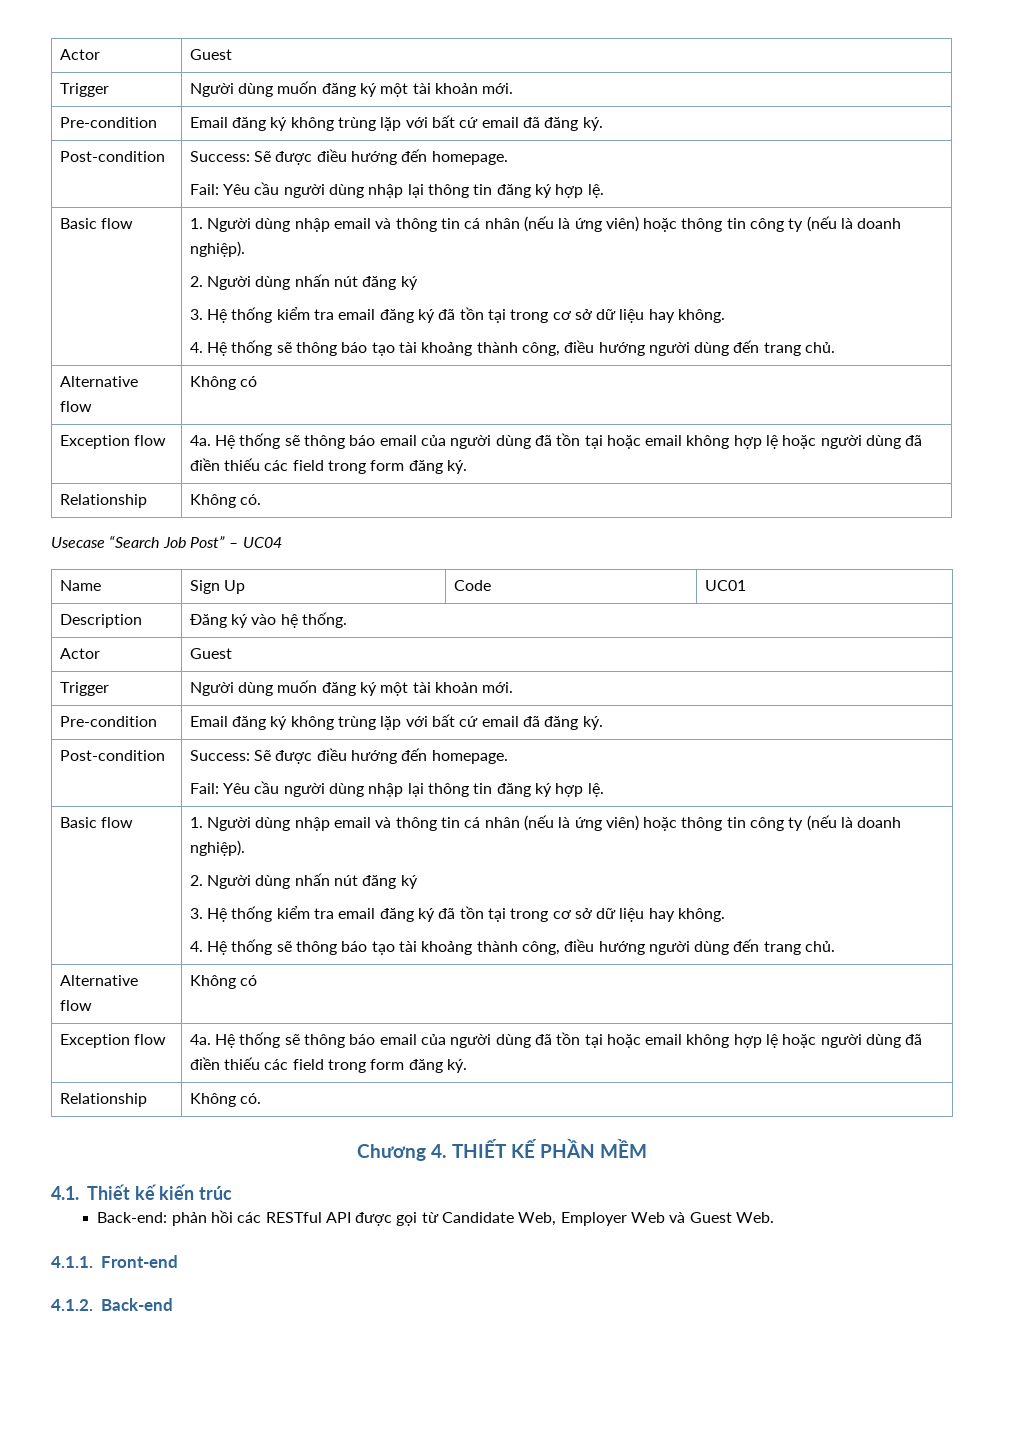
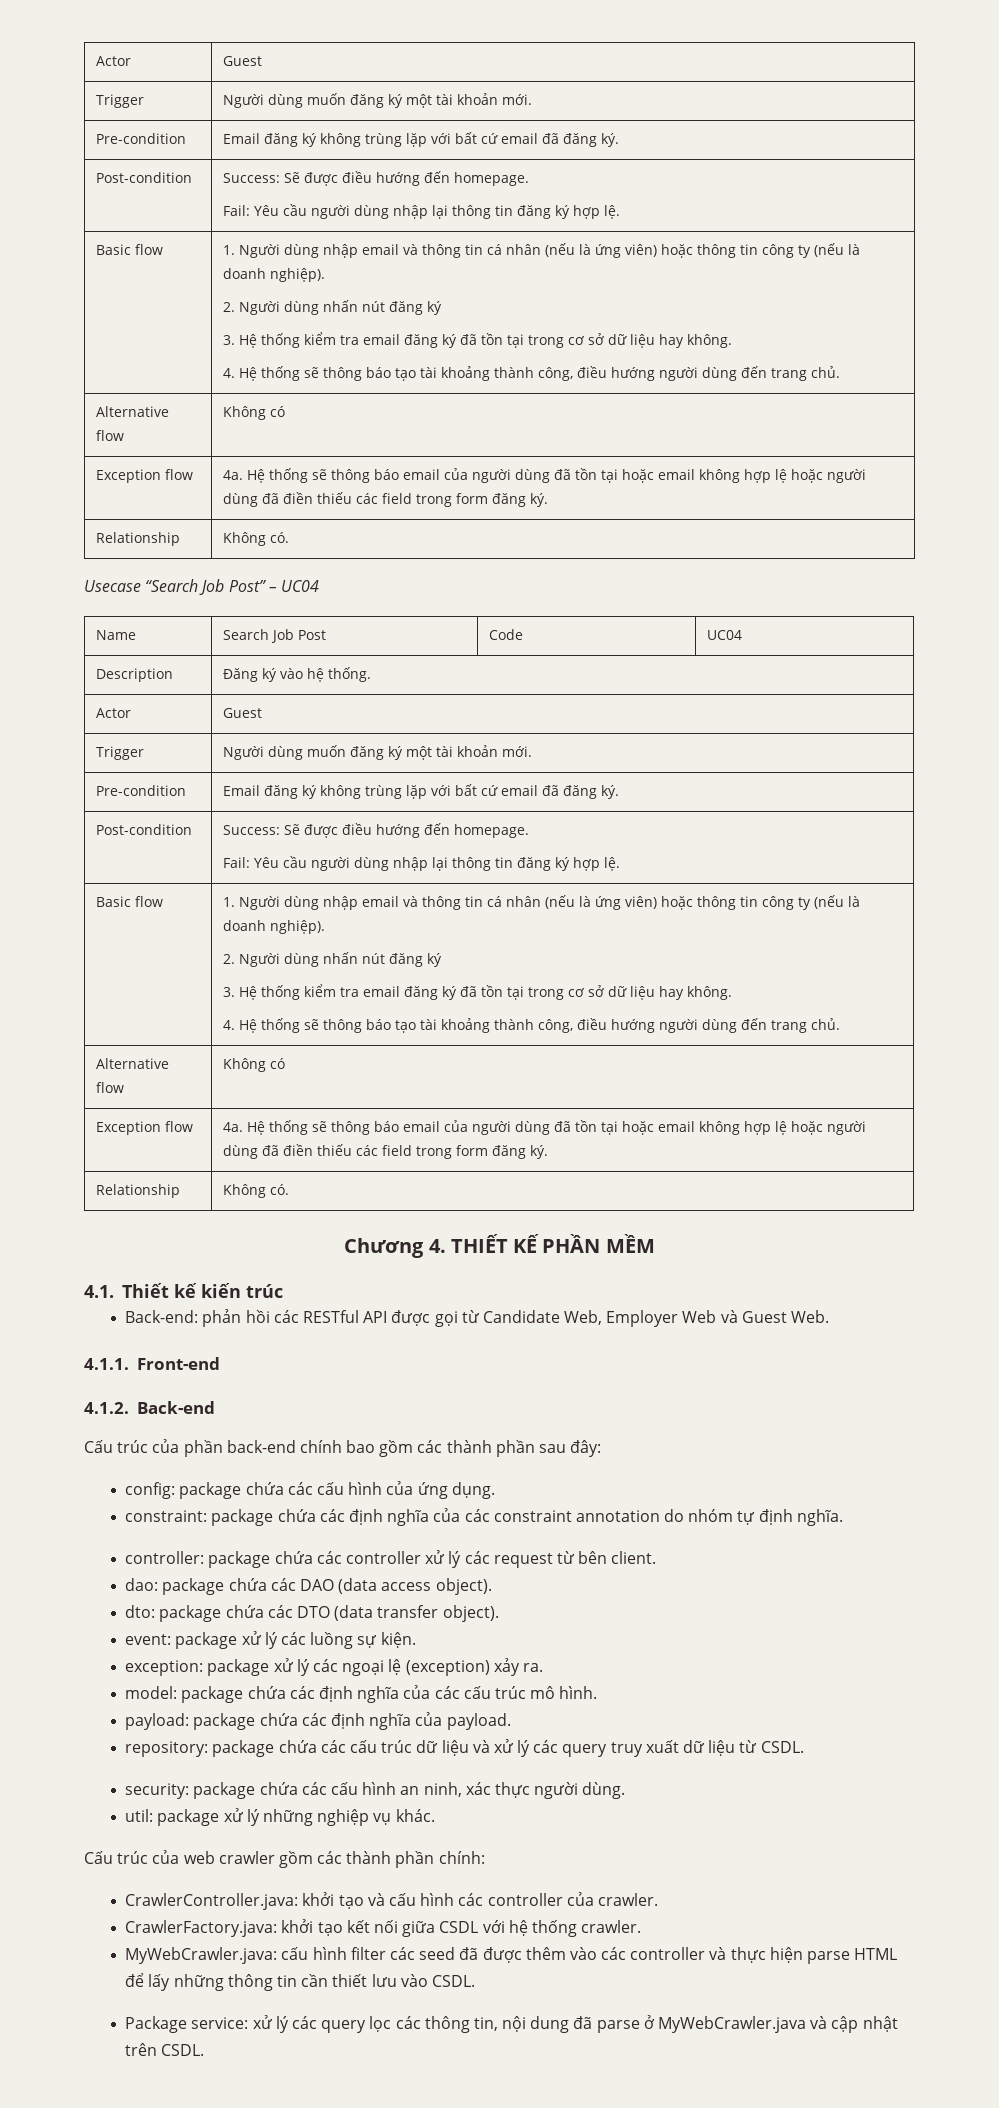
[189,580,246,594] Sign Up -> [223,629,327,643] Search Job Post
[704,580,746,591] UC01 -> [707,630,743,640] UC04
(173, 1304) none -> [84,1439,602,1457] [125,1481,495,1499] [125,1508,843,1526] [125,1550,657,1568] [125,1578,492,1595] [125,1605,499,1622] [125,1631,416,1649] [125,1658,543,1676] [125,1685,598,1703] [125,1712,511,1730] [125,1739,804,1757] [125,1782,626,1799] [125,1808,435,1826] [84,1850,485,1868] [125,1892,658,1910] [125,1919,642,1937] [125,1947,898,1964] [125,1973,475,1991] [125,2015,898,2033] [125,2043,205,2056] // Cấu trúc của phần back-end chính bao gồm các thành phần sau đây: // config: package chứa các cấu hình của ứng dụng. // constraint: package chứa các định nghĩa của các constraint annotation do nhóm tự định nghĩa. // controller: package chứa các controller xử lý các request từ bên client. // dao: package chứa các DAO (data access object). // dto: package chứa các DTO (data transfer object). // event: package xử lý các luồng sự kiện. // exception: package xử lý các ngoại lệ (exception) xảy ra. // model: package chứa các định nghĩa của các cấu trúc mô hình. // payload: package chứa các định nghĩa của payload. // repository: package chứa các cấu trúc dữ liệu và xử lý các query truy xuất dữ liệu từ CSDL. // security: package chứa các cấu hình an ninh, xác thực người dùng. // util: package xử lý những nghiệp vụ khác. // Cấu trúc của web crawler gồm các thành phần chính: // CrawlerController.java: khởi tạo và cấu hình các controller của crawler. // CrawlerFactory.java: khởi tạo kết nối giữa CSDL với hệ thống crawler. // MyWebCrawler.java: cấu hình filter các seed đã được thêm vào các controller và thực hiện parse HTML để lấy những thông tin cần thiết lưu vào CSDL. // Package service: xử lý các query lọc các thông tin, nội dung đã parse ở MyWebCrawler.java và cập nhật trên CSDL.

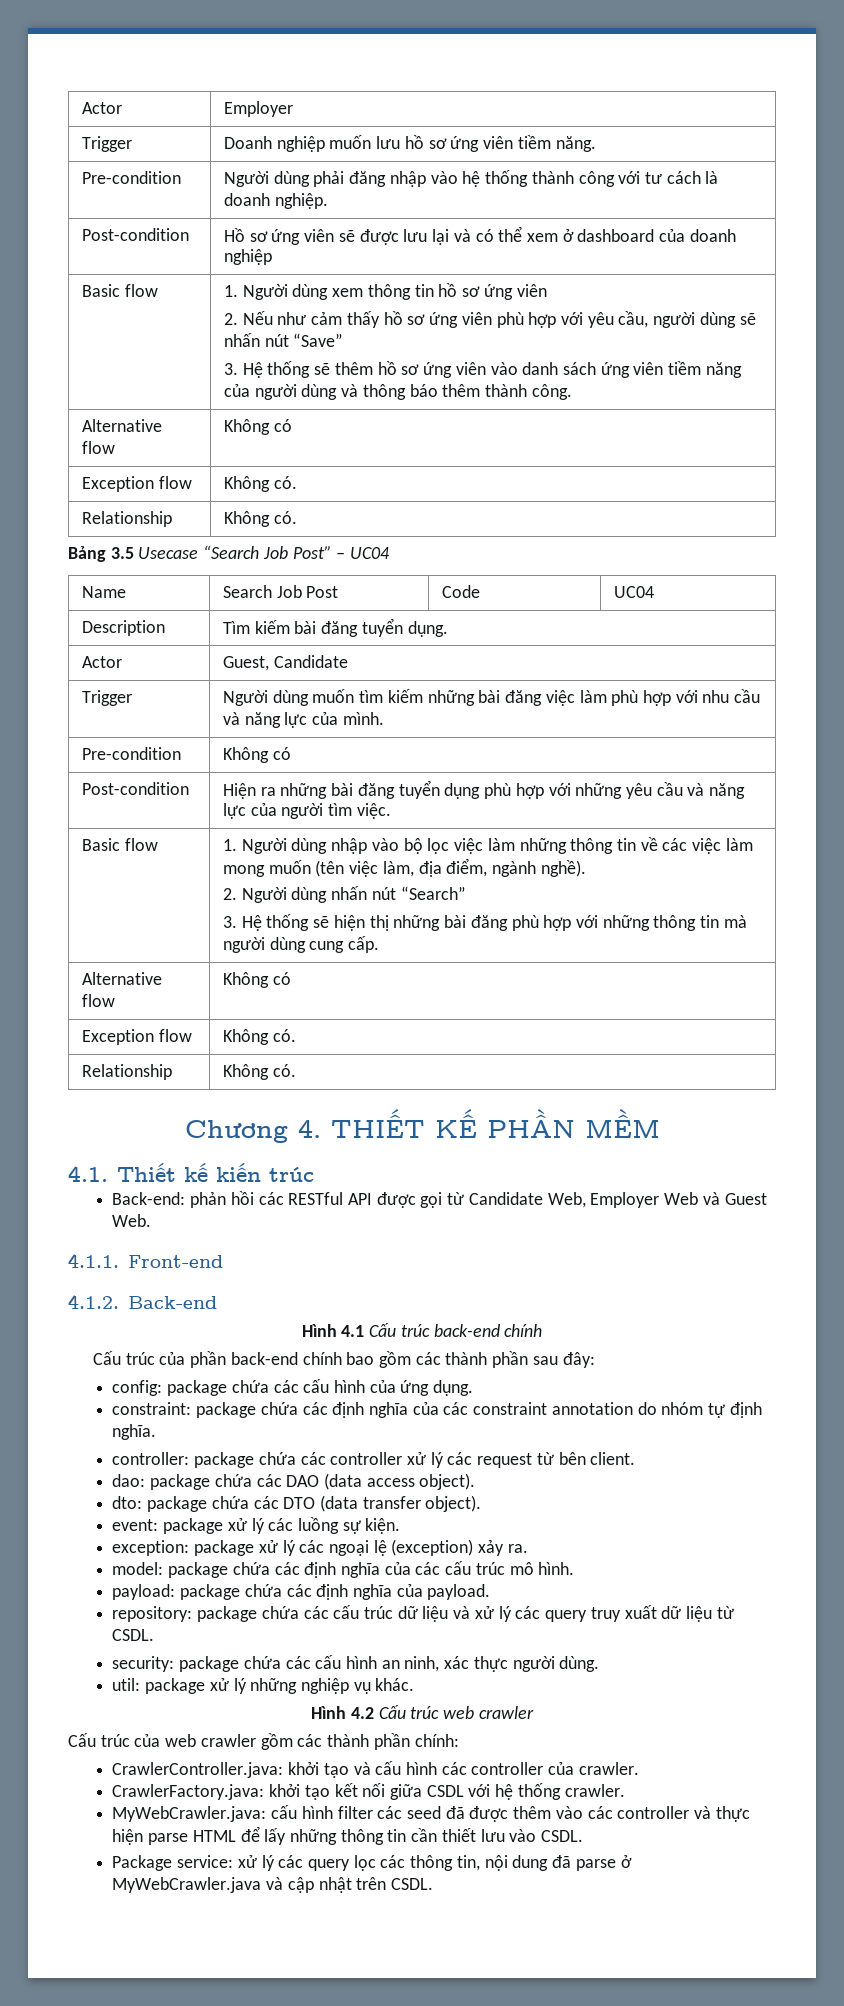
[96,56,132,66] [223,56,263,66] [96,94,145,108] [223,93,533,108] [96,133,187,144] [223,132,620,147] [96,172,193,183] [223,171,530,186] [223,204,621,219] [96,244,164,255] [223,243,861,258] [223,268,326,282] [223,300,443,315] [223,332,733,348] [223,366,841,381] [96,406,170,417] [96,430,125,441] [223,406,286,420] [96,469,194,483] [223,468,867,483] [223,492,549,507] [96,532,181,546] [223,532,290,546] Actor | Guest // Trigger | Người dùng muốn đăng ký một tài khoản mới. // Pre-condition | Email đăng ký không trùng lặp với bất cứ email đã đăng ký. // Post-condition | Success: Sẽ được điều hướng đến homepage. // Fail: Yêu cầu người dùng nhập lại thông tin đăng ký hợp lệ. // Basic flow | 1. Người dùng nhập email và thông tin cá nhân (nếu là ứng viên) hoặc thông tin công ty (nếu là doanh nghiệp). // 2. Người dùng nhấn nút đăng ký // 3. Hệ thống kiểm tra email đăng ký đã tồn tại trong cơ sở dữ liệu hay không. // 4. Hệ thống sẽ thông báo tạo tài khoảng thành công, điều hướng người dùng đến trang chủ. // Alternative flow | Không có // Exception flow | 4a. Hệ thống sẽ thông báo email của người dùng đã tồn tại hoặc email không hợp lệ hoặc người dùng đã điền thiếu các field trong form đăng ký. // Relationship | Không có. // -> [81,102,122,114] [223,101,293,117] [81,136,132,152] [223,135,596,152] [81,171,181,184] [223,170,719,187] [223,193,328,209] [81,228,189,241] [223,226,736,245] [223,249,272,265] [81,284,158,297] [223,283,547,300] [223,311,756,328] [223,333,344,347] [223,361,742,378] [223,384,572,400] [81,419,162,432] [81,441,115,454] [223,419,292,435] [81,476,192,492] [223,476,297,492] [81,511,172,527] [223,511,297,527] [68,546,134,562] Actor | Employer // Trigger | Doanh nghiệp muốn lưu hồ sơ ứng viên tiềm năng. // Pre-condition | Người dùng phải đăng nhập vào hệ thống thành công với tư cách là doanh nghiệp. // Post-condition | Hồ sơ ứng viên sẽ được lưu lại và có thể xem ở dashboard của doanh nghiệp // Basic flow | 1. Người dùng xem thông tin hồ sơ ứng viên // 2. Nếu như cảm thấy hồ sơ ứng viên phù hợp với yêu cầu, người dùng sẽ nhấn nút “Save” // 3. Hệ thống sẽ thêm hồ sơ ứng viên vào danh sách ứng viên tiềm năng của người dùng và thông báo thêm thành công. // Alternative flow | Không có // Exception flow | Không có. // Relationship | Không có. // Bảng 3.5
[223,667,372,682] [96,708,132,718] [223,708,263,718] [96,746,145,760] [223,745,533,760] [96,785,187,796] [223,784,620,799] [96,824,193,835] [223,823,530,838] [223,856,621,871] [96,896,164,907] [223,895,861,910] [223,920,326,934] [223,952,443,967] [223,984,733,1000] [223,1018,841,1033] [96,1058,170,1069] [96,1082,125,1093] [223,1058,286,1072] [96,1121,194,1135] [223,1120,867,1135] [223,1144,549,1159] Đăng ký vào hệ thống. // Actor | Guest // Trigger | Người dùng muốn đăng ký một tài khoản mới. // Pre-condition | Email đăng ký không trùng lặp với bất cứ email đã đăng ký. // Post-condition | Success: Sẽ được điều hướng đến homepage. // Fail: Yêu cầu người dùng nhập lại thông tin đăng ký hợp lệ. // Basic flow | 1. Người dùng nhập email và thông tin cá nhân (nếu là ứng viên) hoặc thông tin công ty (nếu là doanh nghiệp). // 2. Người dùng nhấn nút đăng ký // 3. Hệ thống kiểm tra email đăng ký đã tồn tại trong cơ sở dữ liệu hay không. // 4. Hệ thống sẽ thông báo tạo tài khoảng thành công, điều hướng người dùng đến trang chủ. // Alternative flow | Không có // Exception flow | 4a. Hệ thống sẽ thông báo email của người dùng đã tồn tại hoặc email không hợp lệ hoặc người dùng đã điền thiếu các field trong form đăng ký. -> [222,618,448,637] [81,656,122,668] [222,655,348,671] [81,690,132,706] [222,689,761,706] [222,712,384,728] [81,747,181,760] [222,747,291,763] [81,782,189,795] [222,780,746,799] [222,803,391,819] [81,838,158,851] [222,837,753,854] [222,858,586,877] [222,886,466,903] [222,914,747,931] [222,936,380,953] [81,972,162,985] [81,994,115,1007] [222,972,291,988] [81,1029,192,1045] [222,1029,296,1045] Tìm kiếm bài đăng tuyển dụng. // Actor | Guest, Candidate // Trigger | Người dùng muốn tìm kiếm những bài đăng việc làm phù hợp với nhu cầu và năng lực của mình. // Pre-condition | Không có // Post-condition | Hiện ra những bài đăng tuyển dụng phù hợp với những yêu cầu và năng lực của người tìm việc. // Basic flow | 1. Người dùng nhập vào bộ lọc việc làm những thông tin về các việc làm mong muốn (tên việc làm, địa điểm, ngành nghề). // 2. Người dùng nhấn nút “Search” // 3. Hệ thống sẽ hiện thị những bài đăng phù hợp với những thông tin mà người dùng cung cấp. // Alternative flow | Không có // Exception flow | Không có.
(215, 1407) none -> [301,1323,543,1337] // Hình 4.1 Cấu trúc back-end chính
(435, 1815) none -> [311,1705,534,1719] // Hình 4.2 Cấu trúc web crawler

